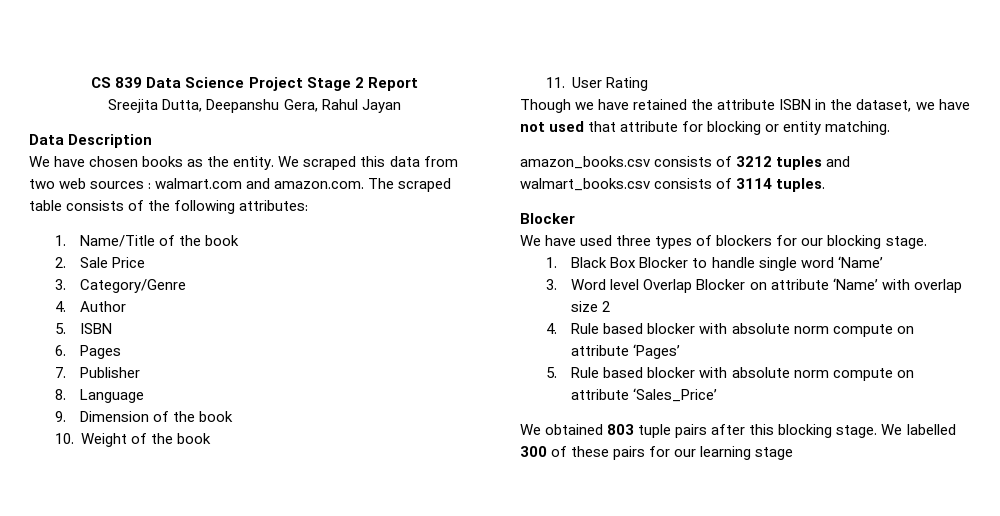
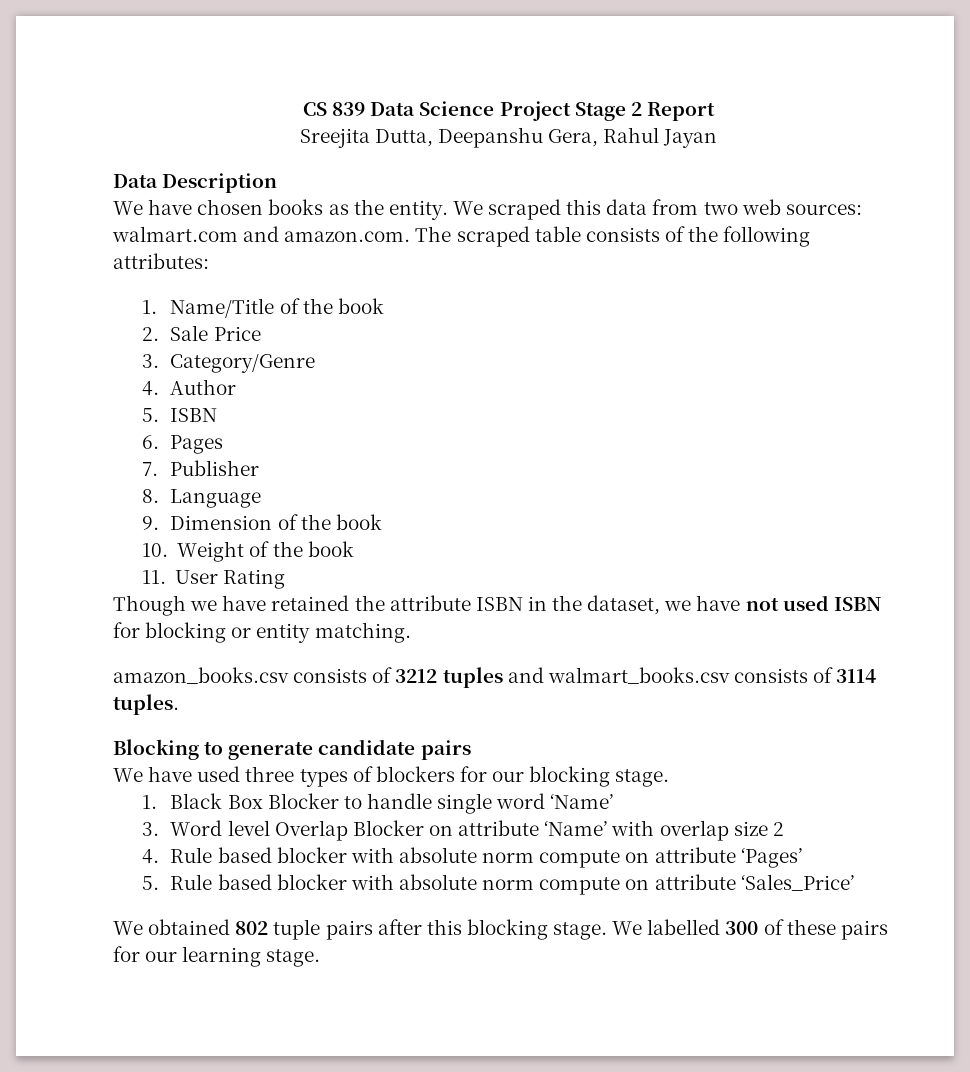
[90,181,152,189] sources : -> [785,204,862,215] sources:
[588,121,679,132] that attribute -> [833,597,881,611] ISBN
[520,213,575,224] Blocker -> [113,739,471,760] Blocking to generate candidate pairs
[607,424,635,435] 803 -> [235,921,269,935] 802
[755,447,794,460] stage -> [266,949,321,967] stage.

